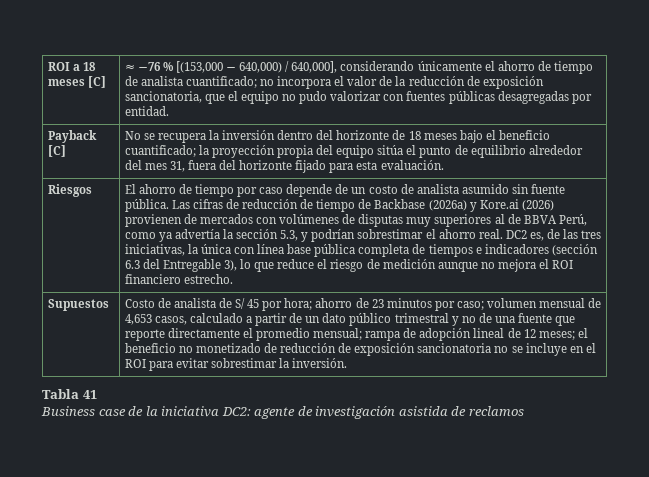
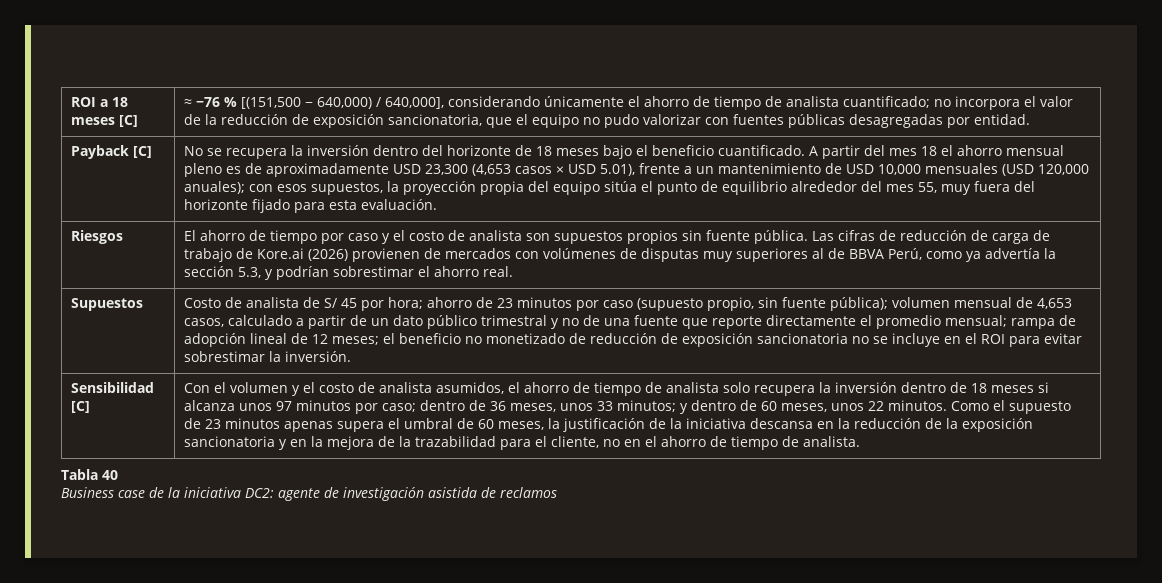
[175,61,223,73] [(153,000 -> [240,97,301,109] [(151,500
[124,145,196,157] cuantificado; -> [717,145,1064,159] [183,163,1089,177] [183,181,383,195] cuantificado. A partir del mes 18 el ahorro mensual pleno es de aproximadamente USD 23,300 (4,653 casos × USD 5.01), frente a un mantenimiento de USD 10,000 mensuales (USD 120,000 anuales); con esos supuestos,
[169,161,185,172] 31, -> [917,182,971,195] 55, muy
[286,184,509,197] depende de un costo de analista asumido -> [381,230,678,244] y el costo de analista son supuestos propios
[316,199,477,212] tiempo de Backbase (2026a) y -> [991,230,1050,244] [183,248,253,262] carga de trabajo de
[505,229,602,241] [124,244,598,257] [124,259,574,272] [124,274,233,284] DC2 es, de las tres iniciativas, la única con línea base pública completa de tiempos e indicadores (sección 6.3 del Entregable 3), lo que reduce el riesgo de medición aunque no mejora el ROI financiero estrecho. -> (513, 271) none
[456,301,484,310] caso; -> [602,297,888,311] caso (supuesto propio, sin fuente pública);
(348, 363) none -> [70,382,154,393] [70,401,90,413] [183,382,1049,396] [183,400,1071,414] [183,418,1033,432] [183,436,860,450] // Sensibilidad [C] | Con el volumen y el costo de analista asumidos, el ahorro de tiempo de analista solo recupera la inversión dentro de 18 meses si alcanza unos 97 minutos por caso; dentro de 36 meses, unos 33 minutos; y dentro de 60 meses, unos 22 minutos. Como el supuesto de 23 minutos apenas supera el umbral de 60 meses, la justificación de la iniciativa descansa en la reducción de la exposición sancionatoria y en la mejora de la trazabilidad para el cliente, no en el ahorro de tiempo de analista.
[82,390,97,399] 41 -> [101,470,118,480] 40

